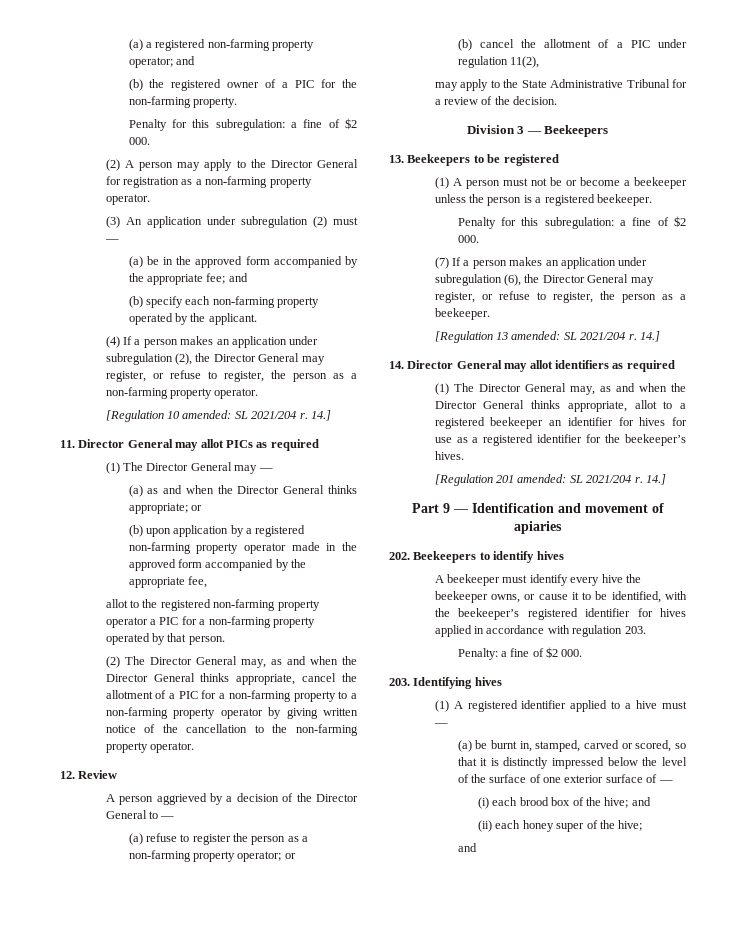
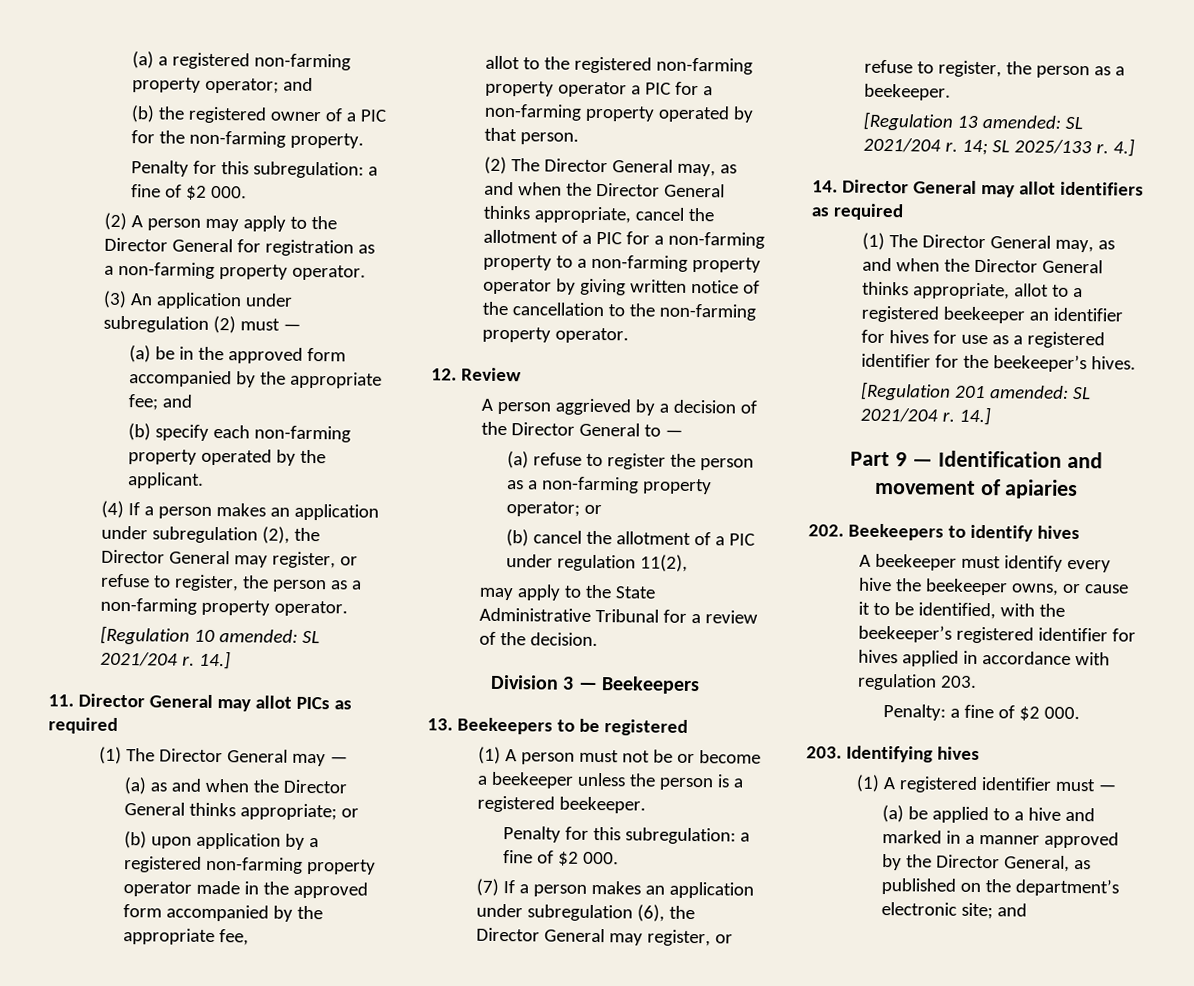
[639,331,660,342] 14.] -> [962,138,1136,157] 14; SL 2025/133 r. 4.]
[570,700,687,712] [433,723,448,726] [457,740,686,752] [457,757,687,769] [457,774,673,783] [478,797,651,809] [478,820,643,832] applied to a hive must — // (a) be burnt in, stamped, carved or scored, so that it is distinctly impressed below the level of the surface of one exterior surface of — // (i) each brood box of the hive; and // (ii) each honey super of the hive; // -> [1055,778,1117,792] [882,805,1096,824] [882,830,1120,849] [882,854,1092,872] [881,878,1120,897] [881,902,994,920] must — // (a) be applied to a hive and marked in a manner approved by the Director General, as published on the department’s electronic site;

